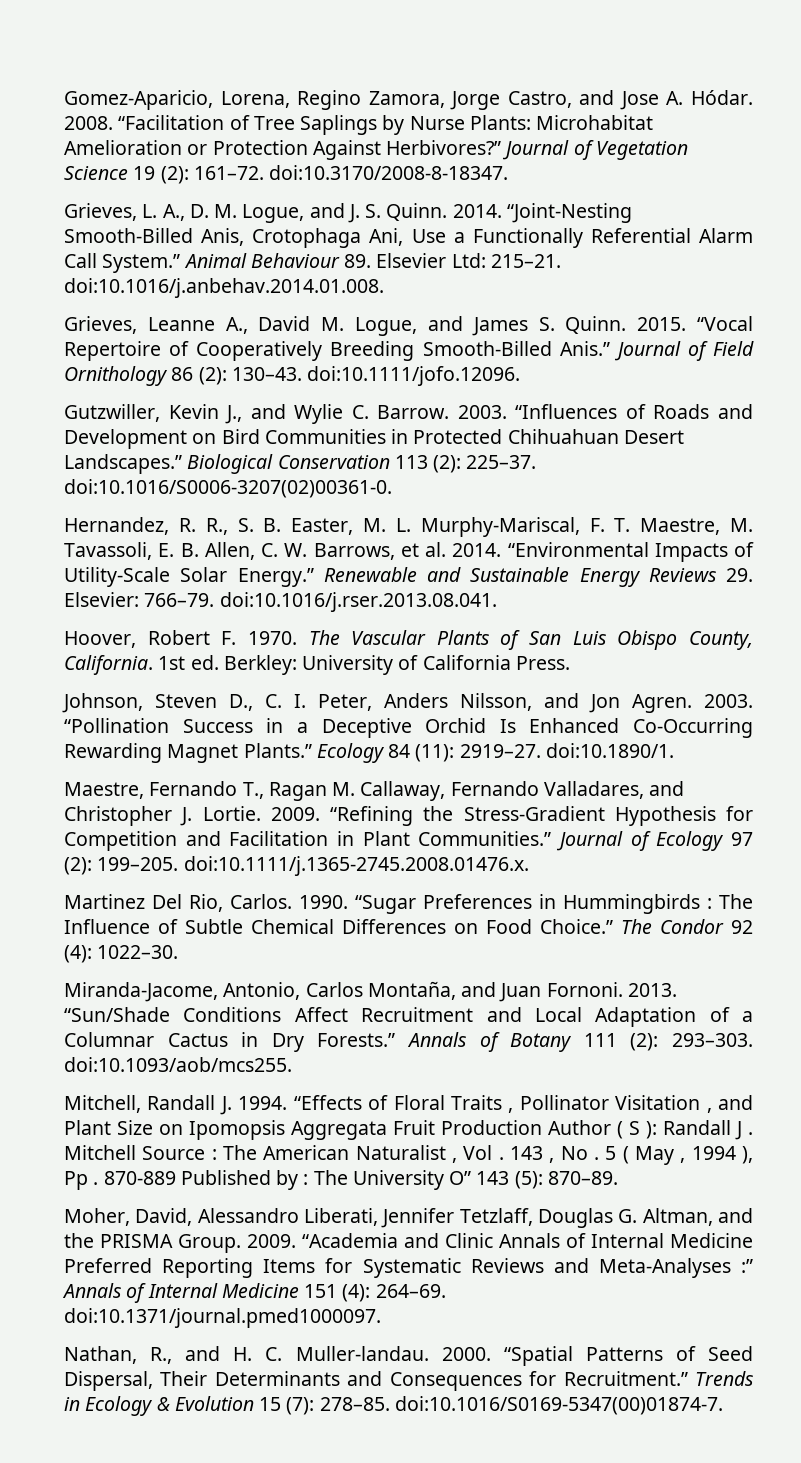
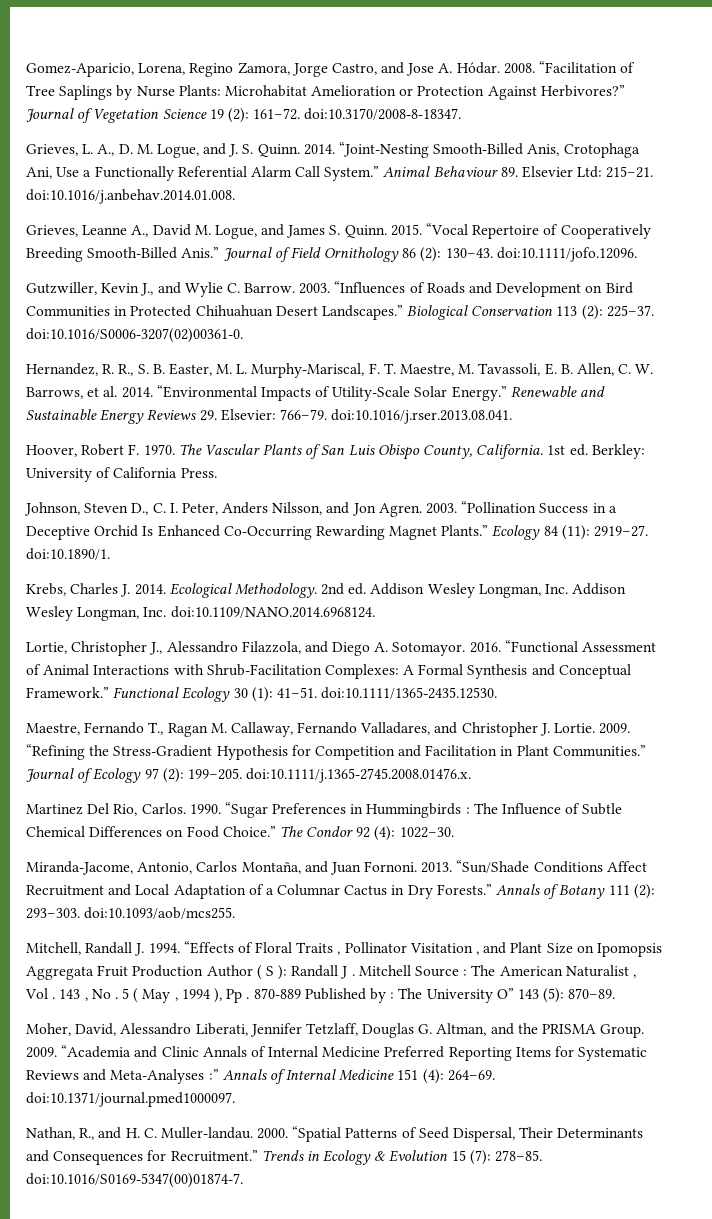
(674, 750) none -> [26,583,627,598] [26,606,375,621] [26,640,657,656] [26,664,631,679] [26,687,498,702] // Krebs, Charles J. 2014. Ecological Methodology. 2nd ed. Addison Wesley Longman, Inc. Addison Wesley Longman, Inc. doi:10.1109/NANO.2014.6968124. // Lortie, Christopher J., Alessandro Filazzola, and Diego A. Sotomayor. 2016. “Functional Assessment of Animal Interactions with Shrub-Facilitation Complexes: A Formal Synthesis and Conceptual Framework.” Functional Ecology 30 (1): 41–51. doi:10.1111/1365-2435.12530.

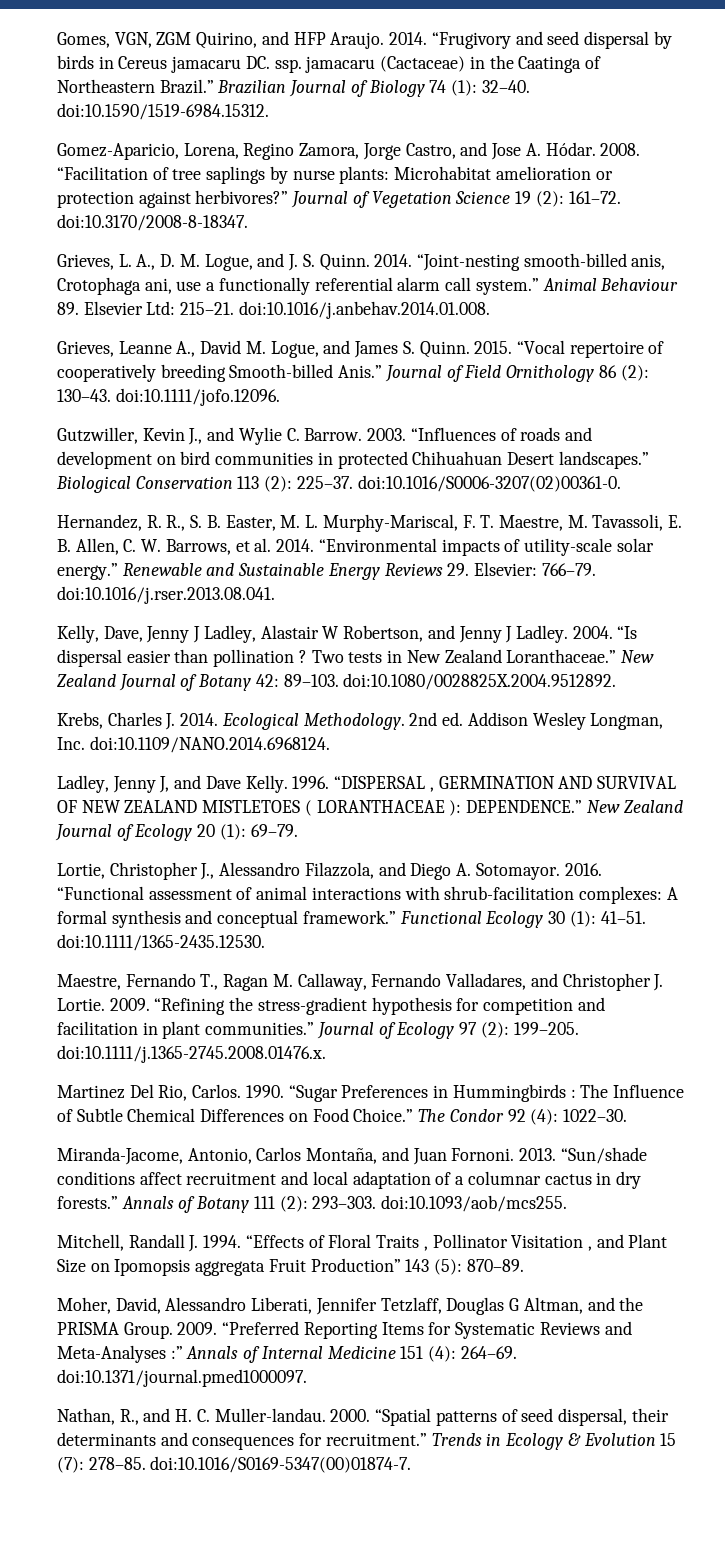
(26, 70) none -> [57,31,672,49] [57,55,601,73] [57,79,530,97] [57,103,269,120] Gomes, VGN, ZGM Quirino, and HFP Araujo. 2014. “Frugivory and seed dispersal by birds in Cereus jamacaru DC. ssp. jamacaru (Cactaceae) in the Caatinga of Northeastern Brazil.” Brazilian Journal of Biology 74 (1): 32–40. doi:10.1590/1519-6984.15312. //
[26,85,625,100] Tree Saplings by Nurse Plants: Microhabitat Amelioration or Protection Against Herbivores?” -> [172,166,613,184] [57,190,289,208] tree saplings by nurse plants: Microhabitat amelioration or protection against herbivores?”
[339,142,640,158] [26,166,380,181] “Joint-Nesting Smooth-Billed Anis, Crotophaga Ani, Use a Functionally Referential Alarm Call System.” -> [416,253,666,271] [57,277,539,295] “Joint-nesting smooth-billed anis, Crotophaga ani, use a functionally referential alarm call system.”
[472,224,651,239] [26,247,178,262] Repertoire of Cooperatively Breeding Smooth-Billed -> [569,341,665,358] [57,364,334,382] repertoire of cooperatively breeding Smooth-billed
[426,282,633,297] [26,305,192,317] Roads and Development on Bird Communities in Protected -> [520,427,592,441] [57,451,408,469] roads and development on bird communities in protected
[321,305,403,320] Landscapes.” -> [558,451,649,469] landscapes.”
[260,386,507,401] Impacts of Utility-Scale Solar Energy.” -> [441,538,654,556] [57,563,118,580] impacts of utility-scale solar energy.”
[26,444,645,460] [26,467,217,482] [24,501,617,517] [26,525,649,540] [26,548,110,560] Hoover, Robert F. 1970. The Vascular Plants of San Luis Obispo County, California. 1st ed. Berkley: University of California Press. // Johnson, Steven D., C. I. Peter, Anders Nilsson, and Jon Agren. 2003. “Pollination Success in a Deceptive Orchid Is Enhanced Co-Occurring Rewarding Magnet Plants.” Ecology 84 (11): 2919–27. doi:10.1890/1. -> [57,625,638,643] [57,649,654,667] [57,673,617,691] Kelly, Dave, Jenny J Ladley, Alastair W Robertson, and Jenny J Ladley. 2004. “Is dispersal easier than pollination ? Two tests in New Zealand Loranthaceae.” New Zealand Journal of Botany 42: 89–103. doi:10.1080/0028825X.2004.9512892.
[572,583,627,595] [26,606,375,621] Addison Wesley Longman, Inc. doi:10.1109/NANO.2014.6968124. -> [89,736,330,753] [57,775,676,793] [57,800,683,816] [55,824,298,841] doi:10.1109/NANO.2014.6968124. // Ladley, Jenny J, and Dave Kelly. 1996. “DISPERSAL , GERMINATION AND SURVIVAL OF NEW ZEALAND MISTLETOES ( LORANTHACEAE ): DEPENDENCE.” New Zealand Journal of Ecology 20 (1): 69–79.
[582,642,657,652] [26,664,631,679] [26,687,109,698] Assessment of Animal Interactions with Shrub-Facilitation Complexes: A Formal Synthesis and Conceptual Framework.” -> [148,886,678,904] [57,910,396,928] assessment of animal interactions with shrub-facilitation complexes: A formal synthesis and conceptual framework.”
[113,745,646,760] Stress-Gradient Hypothesis for Competition and Facilitation in Plant Communities.” -> [257,997,605,1015] [57,1021,315,1039] stress-gradient hypothesis for competition and facilitation in plant communities.”
[456,860,647,873] [26,884,492,899] “Sun/Shade Conditions Affect Recruitment and Local Adaptation of a Columnar Cactus in Dry Forests.” -> [560,1147,647,1164] [57,1171,641,1189] [57,1196,118,1209] “Sun/shade conditions affect recruitment and local adaptation of a columnar cactus in dry forests.”
[26,965,636,980] [25,988,514,1003] Aggregata Fruit Production Author ( S ): Randall J . Mitchell Source : The American Naturalist , Vol . 143 , No . 5 ( May , 1994 ), Pp . 870-889 Published by : The University O” -> [195,1258,401,1276] aggregata Fruit Production”
[418,1024,433,1034] G. -> [509,1298,520,1311] G
[61,1045,445,1058] “Academia and Clinic Annals of Internal Medicine Preferred -> [222,1321,300,1335] “Preferred
[345,1127,644,1142] [26,1150,258,1165] Patterns of Seed Dispersal, Their Determinants and Consequences for Recruitment.” -> [435,1408,669,1426] [57,1432,427,1450] patterns of seed dispersal, their determinants and consequences for recruitment.”

